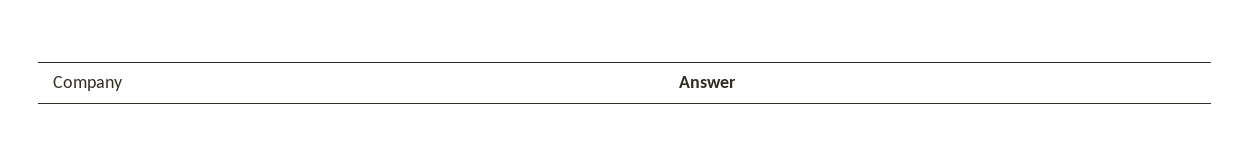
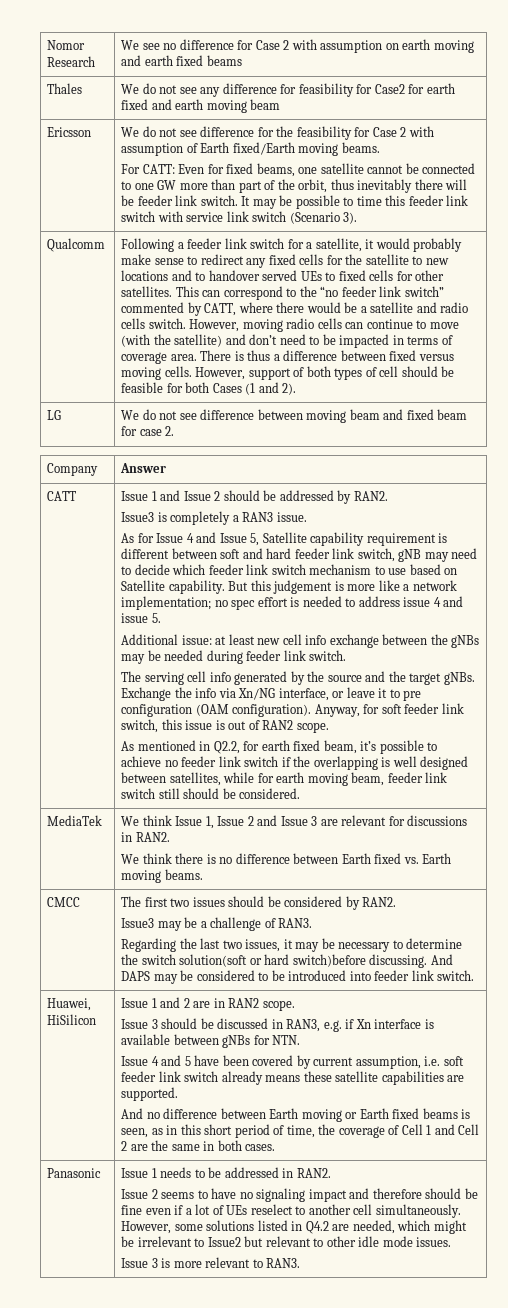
[53,76,124,91] [679,76,737,88] Company | Answer -> [47,40,86,50] [47,56,96,67] [121,39,474,53] [121,55,242,66] [47,83,83,94] [121,83,455,97] [121,99,281,113] [47,127,92,137] [121,126,434,140] [121,142,380,156] [121,163,476,177] [121,179,468,193] [121,195,469,209] [121,211,358,224] [47,238,106,252] [121,238,463,252] [121,254,449,268] [121,270,445,281] [121,286,444,300] [121,302,469,316] [121,318,459,332] [121,334,453,348] [121,350,454,364] [121,366,455,380] [121,382,297,395] [47,410,62,420] [121,409,468,423] [121,426,175,436] [47,463,99,476] [120,463,167,473] [47,491,77,501] [121,490,388,504] [121,511,307,525] [121,532,448,546] [121,548,478,562] [121,564,458,575] [121,580,457,594] [121,596,464,610] [121,613,161,623] [121,634,480,648] [121,650,347,664] [121,671,475,685] [121,687,422,701] [121,703,464,717] [121,719,329,733] [121,740,438,754] [121,756,469,770] [121,772,448,786] [121,788,301,799] [47,815,103,826] [121,815,468,829] [121,832,170,842] [121,853,452,864] [121,869,203,883] [47,897,81,907] [121,896,397,910] [121,917,313,931] [121,938,463,952] [121,954,453,968] [121,970,475,984] [47,998,92,1011] [47,1014,97,1025] [121,997,295,1011] [121,1018,434,1032] [121,1034,301,1048] [121,1055,464,1069] [121,1071,465,1085] [121,1087,179,1101] [121,1108,471,1122] [121,1124,480,1138] [121,1140,276,1151] [47,1168,102,1178] [121,1167,331,1178] [121,1188,478,1202] [121,1204,461,1218] [121,1220,467,1234] [121,1236,452,1247] [121,1257,301,1268] Nomor Research | We see no difference for Case 2 with assumption on earth moving and earth fixed beams // Thales | We do not see any difference for feasibility for Case2 for earth fixed and earth moving beam // Ericsson | We do not see difference for the feasibility for Case 2 with assumption of Earth fixed/Earth moving beams. // For CATT: Even for fixed beams, one satellite cannot be connected to one GW more than part of the orbit, thus inevitably there will be feeder link switch. It may be possible to time this feeder link switch with service link switch (Scenario 3). // Qualcomm | Following a feeder link switch for a satellite, it would probably make sense to redirect any fixed cells for the satellite to new locations and to handover served UEs to fixed cells for other satellites. This can correspond to the “no feeder link switch” commented by CATT, where there would be a satellite and radio cells switch. However, moving radio cells can continue to move (with the satellite) and don’t need to be impacted in terms of coverage area. There is thus a difference between fixed versus moving cells. However, support of both types of cell should be feasible for both Cases (1 and 2). // LG | We do not see difference between moving beam and fixed beam for case 2. // Company | Answer // CATT | Issue 1 and Issue 2 should be addressed by RAN2. // Issue3 is completely a RAN3 issue. // As for Issue 4 and Issue 5, Satellite capability requirement is different between soft and hard feeder link switch, gNB may need to decide which feeder link switch mechanism to use based on Satellite capability. But this judgement is more like a network implementation; no spec effort is needed to address issue 4 and issue 5. // Additional issue: at least new cell info exchange between the gNBs may be needed during feeder link switch. // The serving cell info generated by the source and the target gNBs. Exchange the info via Xn/NG interface, or leave it to pre configuration (OAM configuration). Anyway, for soft feeder link switch, this issue is out of RAN2 scope. // As mentioned in Q2.2, for earth fixed beam, it’s possible to achieve no feeder link switch if the overlapping is well designed between satellites, while for earth moving beam, feeder link switch still should be considered. // MediaTek | We think Issue 1, Issue 2 and Issue 3 are relevant for discussions in RAN2. // We think there is no difference between Earth fixed vs. Earth moving beams. // CMCC | The first two issues should be considered by RAN2. // Issue3 may be a challenge of RAN3. // Regarding the last two issues, it may be necessary to determine the switch solution(soft or hard switch)before discussing. And DAPS may be considered to be introduced into feeder link switch. // Huawei, HiSilicon | Issue 1 and 2 are in RAN2 scope. // Issue 3 should be discussed in RAN3, e.g. if Xn interface is available between gNBs for NTN. // Issue 4 and 5 have been covered by current assumption, i.e. soft feeder link switch already means these satellite capabilities are supported. // And no difference between Earth moving or Earth fixed beams is seen, as in this short period of time, the coverage of Cell 1 and Cell 2 are the same in both cases. // Panasonic | Issue 1 needs to be addressed in RAN2. // Issue 2 seems to have no signaling impact and therefore should be fine even if a lot of UEs reselect to another cell simultaneously. However, some solutions listed in Q4.2 are needed, which might be irrelevant to Issue2 but relevant to other idle mode issues. // Issue 3 is more relevant to RAN3.

